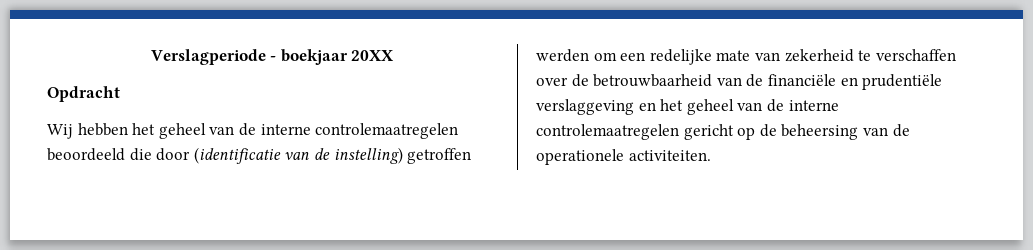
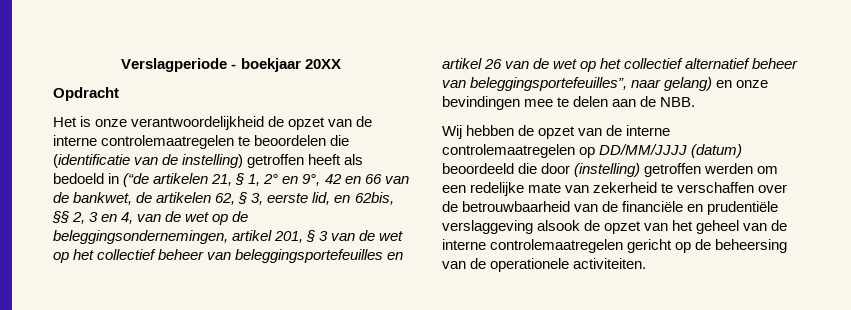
[47,123,459,139] [47,148,191,161] Wij hebben het geheel van de interne controlemaatregelen beoordeeld die door -> [53,116,373,130] [53,135,350,149] Het is onze verantwoordelijkheid de opzet van de interne controlemaatregelen te beoordelen die
(472, 156) none -> [308,154,364,165] [53,173,409,187] [53,192,394,205] [52,211,249,225] [53,230,404,244] [53,249,404,263] [442,58,799,72] [442,77,769,91] [442,96,696,110] [442,125,671,139] [442,144,743,158] [442,163,702,177] heeft als bedoeld in (“de artikelen 21, § 1, 2° en 9°, 42 en 66 van de bankwet, de artikelen 62, § 3, eerste lid, en 62bis, §§ 2, 3 en 4, van de wet op de beleggingsondernemingen, artikel 201, § 3 van de wet op het collectief beheer van beleggingsportefeuilles en artikel 26 van de wet op het collectief alternatief beheer van beleggingsportefeuilles”, naar gelang) en onze bevindingen mee te delen aan de NBB. // Wij hebben de opzet van de interne controlemaatregelen op DD/MM/JJJJ (datum) beoordeeld die door (instelling) getroffen
[638,102,656,111] en -> [537,220,669,234] alsook de opzet van

